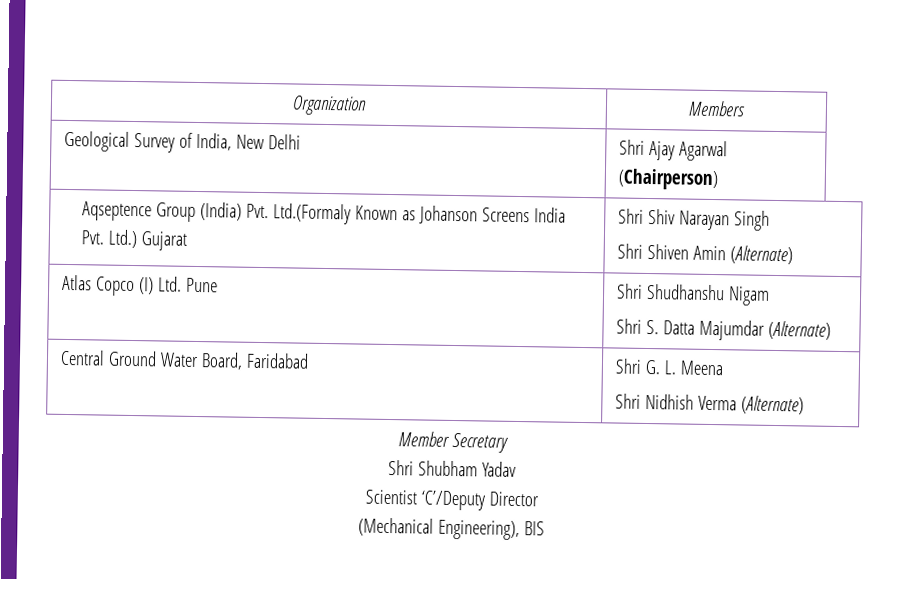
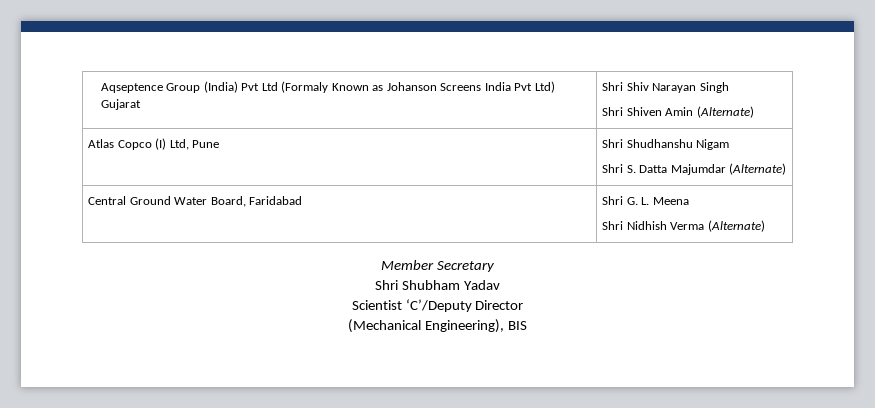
[292,95,367,116] [688,100,746,117] [63,130,301,153] [618,139,728,162] [617,168,718,191] [81,201,351,225] Organization | Members // Geological Survey of India, New Delhi | Shri Ajay Agarwal (Chairperson) // Aqseptence Group (India) Pvt. Ltd.(Formaly -> [100,81,329,93] Aqseptence Group (India) Pvt Ltd (Formaly
[80,229,137,249] Pvt. Ltd.) -> [514,81,555,93] Pvt Ltd)
[157,276,182,292] Ltd. -> [169,139,189,150] Ltd,

